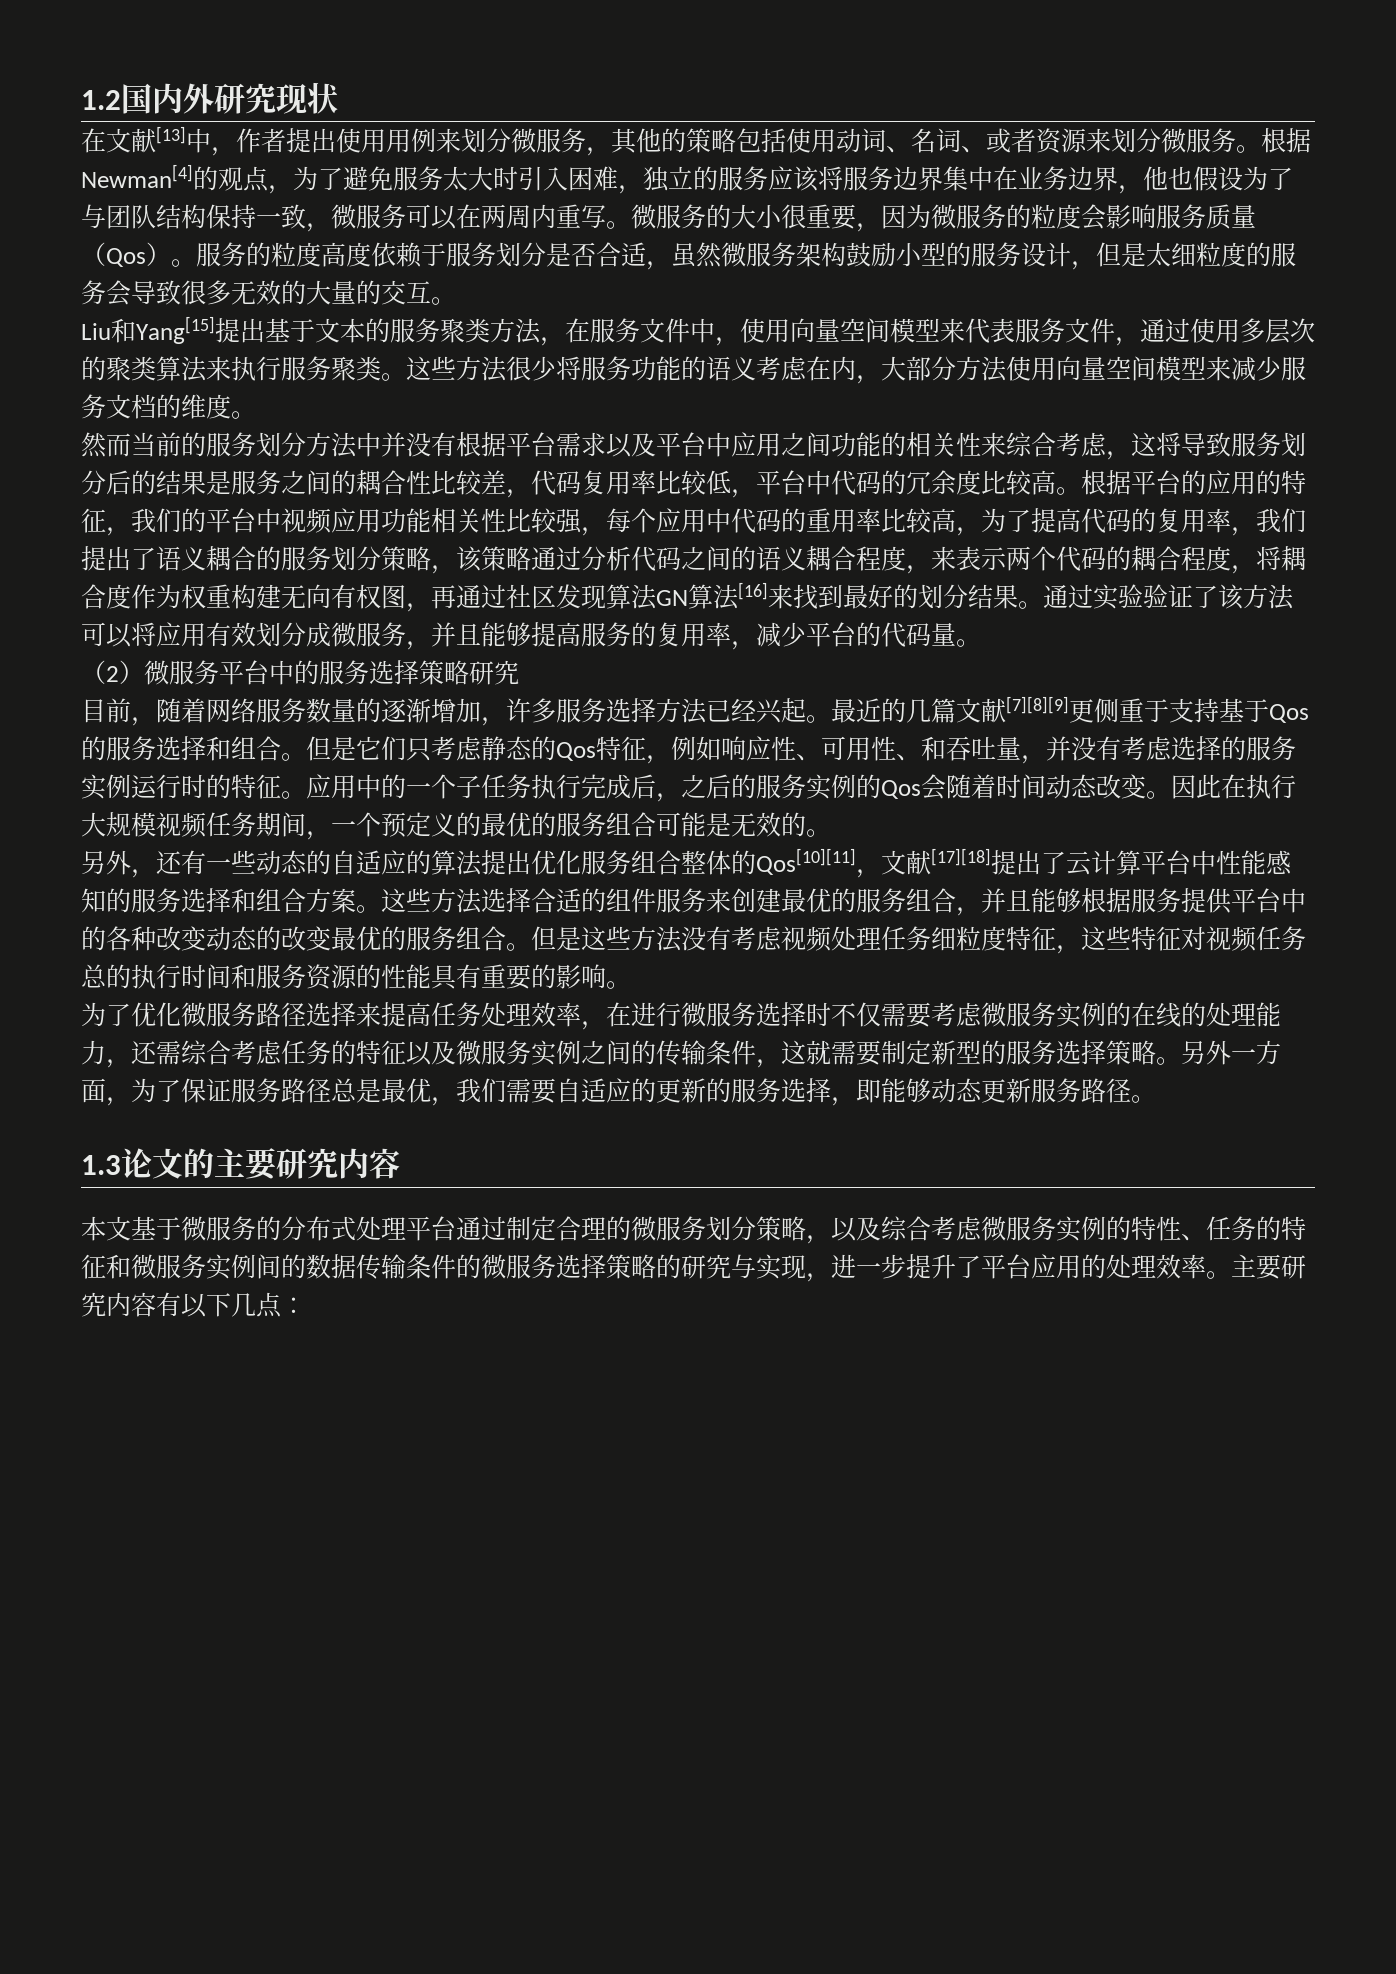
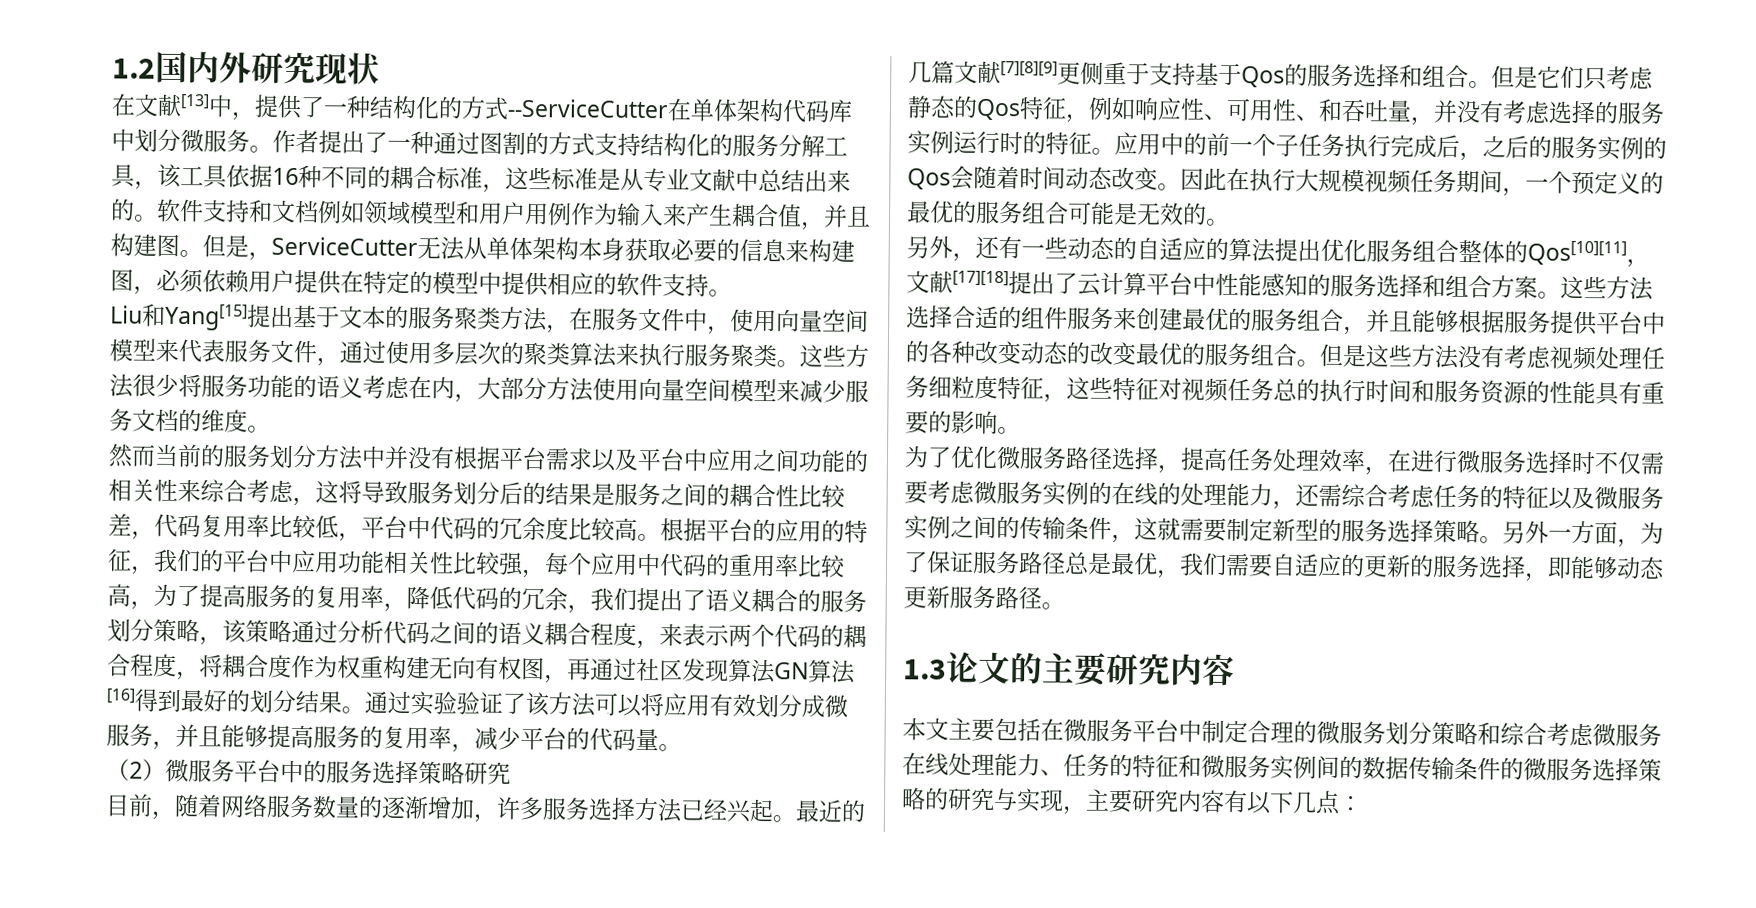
[236,128,1311,156] [81,164,1293,194] [81,204,1256,232] [81,242,1296,270] [81,280,431,306] 作者提出使用用例来划分微服务，其他的策略包括使用动词、名词、或者资源来划分微服务。根据Newman[4]的观点，为了避免服务太大时引入困难，独立的服务应该将服务边界集中在业务边界，他也假设为了与团队结构保持一致，微服务可以在两周内重写。微服务的大小很重要，因为微服务的粒度会影响服务质量（Qos）。服务的粒度高度依赖于服务划分是否合适，虽然微服务架构鼓励小型的服务设计，但是太细粒度的服务会导致很多无效的大量的交互 -> [254,94,853,123] [111,128,848,158] [111,163,851,193] [110,198,871,231] [110,233,855,263] [110,268,709,297] 提供了一种结构化的方式--ServiceCutter在单体架构代码库中划分微服务。作者提出了一种通过图割的方式支持结构化的服务分解工具，该工具依据16种不同的耦合标准，这些标准是从专业文献中总结出来的。软件支持和文档例如领域模型和用户用例作为输入来产生耦合值，并且构建图。但是，ServiceCutter无法从单体架构本身获取必要的信息来构建图，必须依赖用户提供在特定的模型中提供相应的软件支持
[281,508,332,534] 视频 -> (293, 561) none
[1081,508,1256,536] 代码的复用率， -> [245,584,591,614] 服务的复用率，降低代码的冗余，
[768,584,818,609] 来找 -> [134,688,158,712] 得
(406, 786) none -> [1206,132,1230,156] 前
[356,1002,381,1027] 来 -> [1157,464,1181,474] ，
[131,1216,506,1241] 基于微服务的分布式处理平台通过 -> [948,717,1202,743] 主要包括在微服务平台中
[806,1217,881,1244] ，以及 -> [1477,722,1501,746] 和
[1056,1216,1181,1242] 实例的特性 -> [902,752,1041,777] 在线处理能力
[831,1254,1231,1279] 进一步提升了平台应用的处理效率。 -> (1086, 810) none

